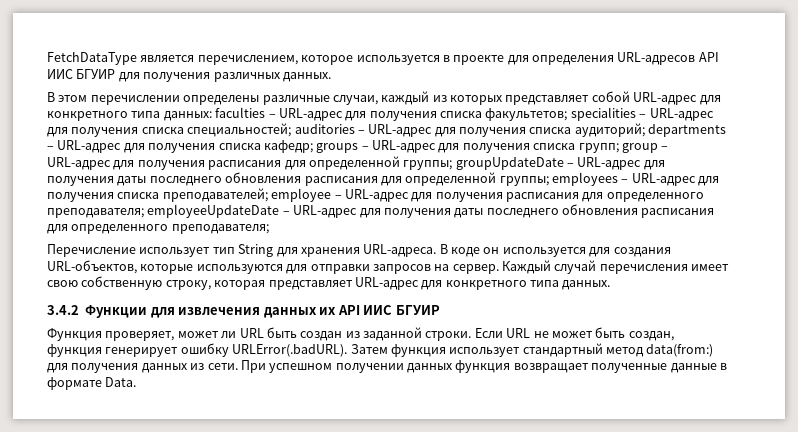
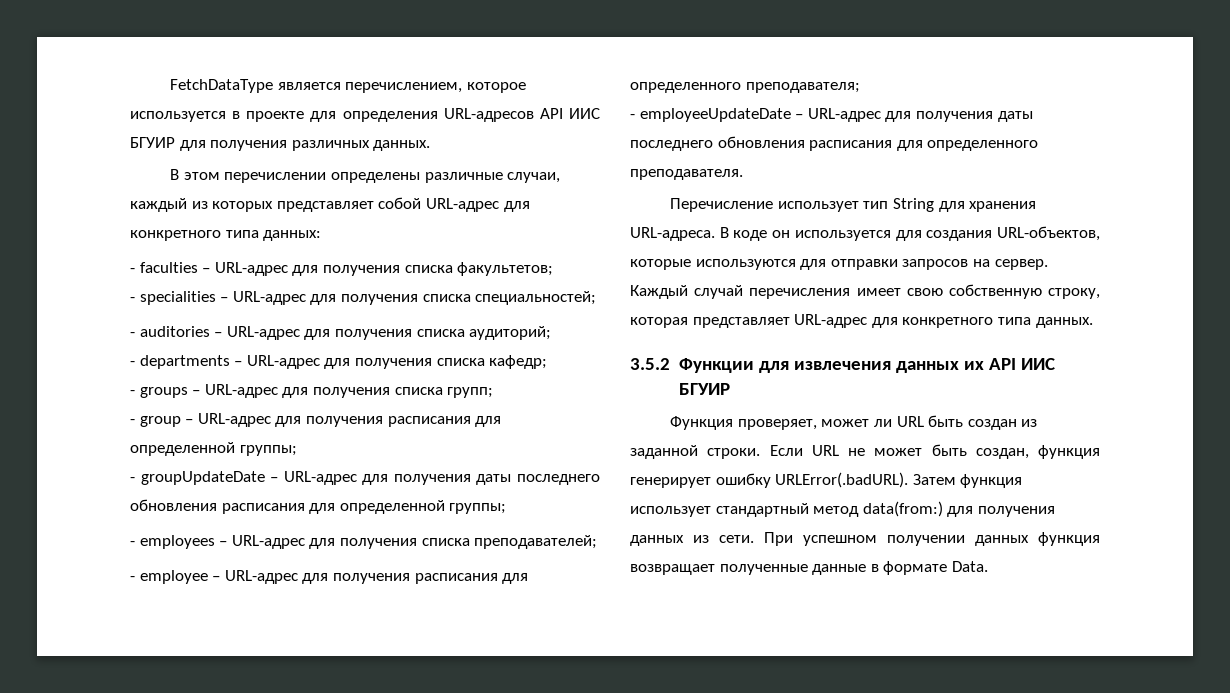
(212, 116) none -> [130,268,135,273] // -
(568, 114) none -> [130,297,135,302] // -
(292, 130) none -> [130,332,135,337] // -
(645, 130) none -> [130,361,135,366] // -
(313, 146) none -> [130,390,135,395] // -
(619, 148) none -> [130,419,135,424] // -
(453, 165) none -> [130,477,135,482] // -
(549, 181) none -> [130,541,135,546] // -
(268, 195) none -> [130,576,135,581] // -
(144, 213) none -> [630,114,635,119] // -
[171,224,269,234] преподавателя; -> [630,169,743,180] преподавателя.
[47,305,79,315] 3.4.2 -> [630,358,670,370] 3.5.2

